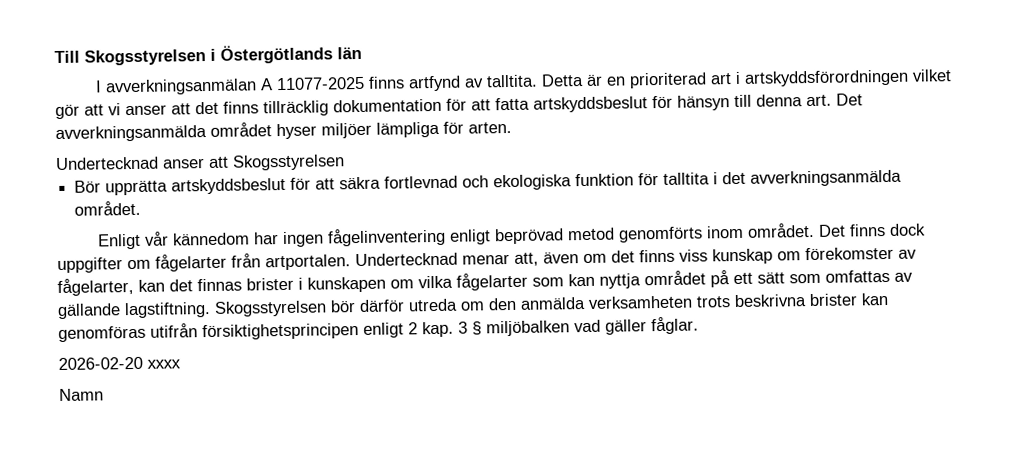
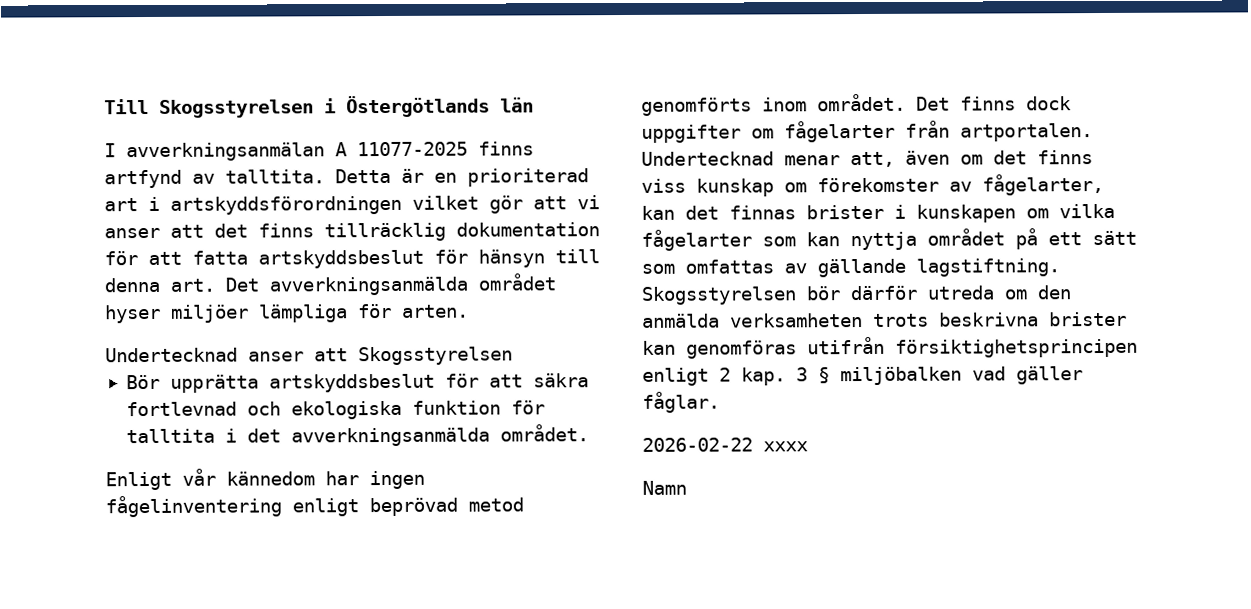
[58,356,143,370] 2026-02-20 -> [642,437,753,452] 2026-02-22

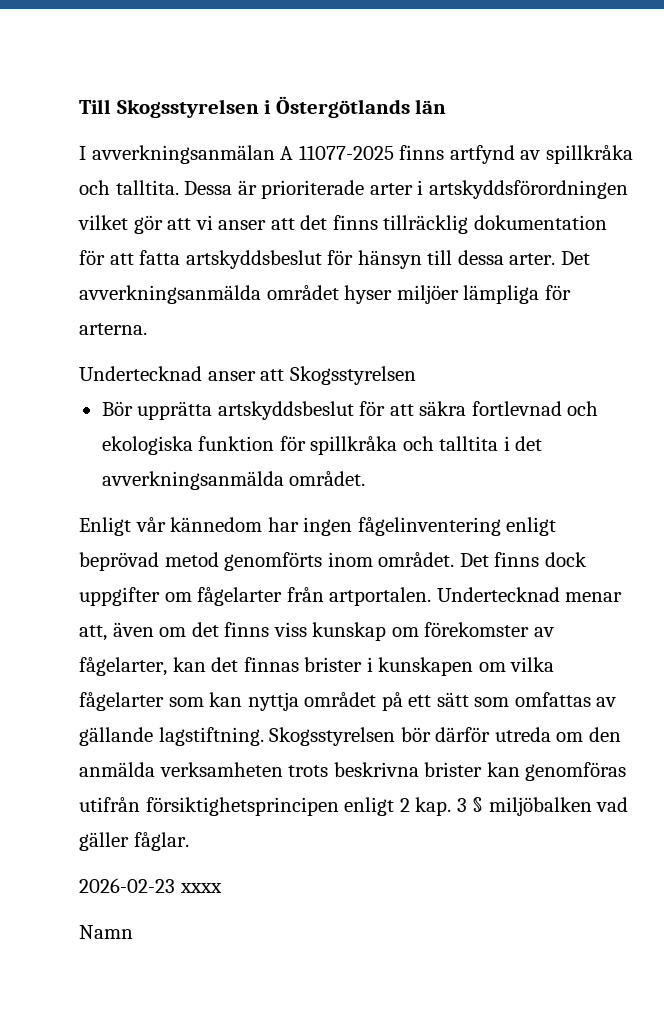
[225,168,589,187] [104,198,138,212] talltita. Detta är en prioriterad art -> [545,145,633,164] [79,180,413,199] spillkråka och talltita. Dessa är prioriterade arter
[104,277,215,293] denna art. -> [457,250,556,265] dessa arter.
[401,304,469,318] arten. -> [79,323,147,335] arterna.
(545, 407) none -> [310,436,434,455] spillkråka och
[642,437,753,452] 2026-02-22 -> [79,878,175,893] 2026-02-23

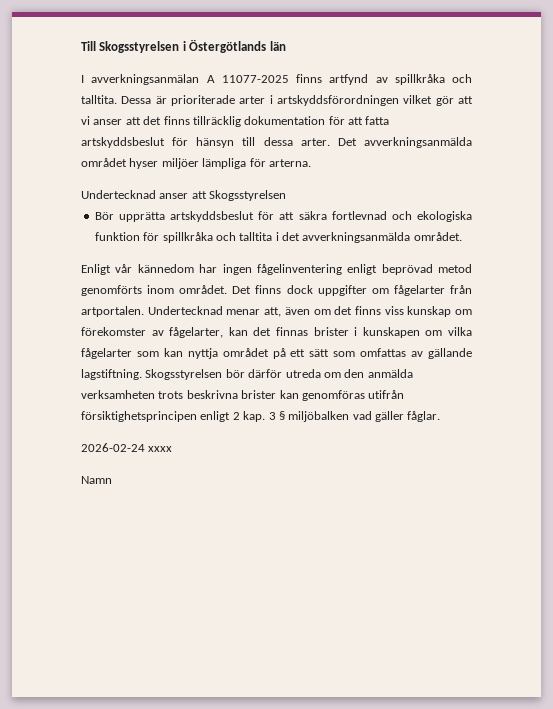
[79,878,175,893] 2026-02-23 -> [81,443,145,452] 2026-02-24

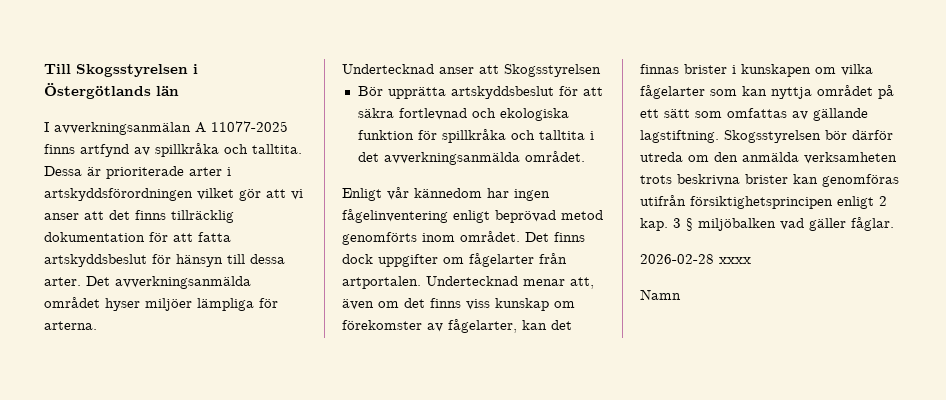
[81,443,145,452] 2026-02-24 -> [640,254,714,264] 2026-02-28

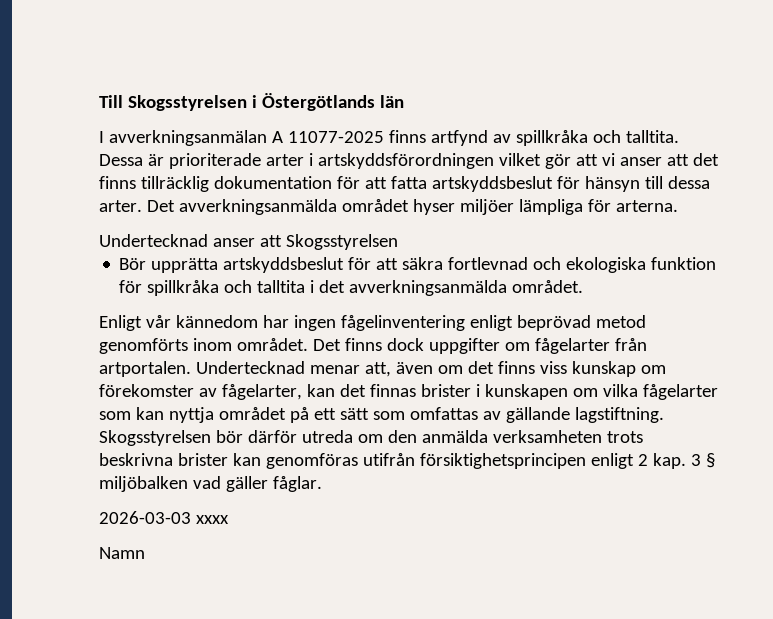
[640,254,714,264] 2026-02-28 -> [99,511,191,524] 2026-03-03

